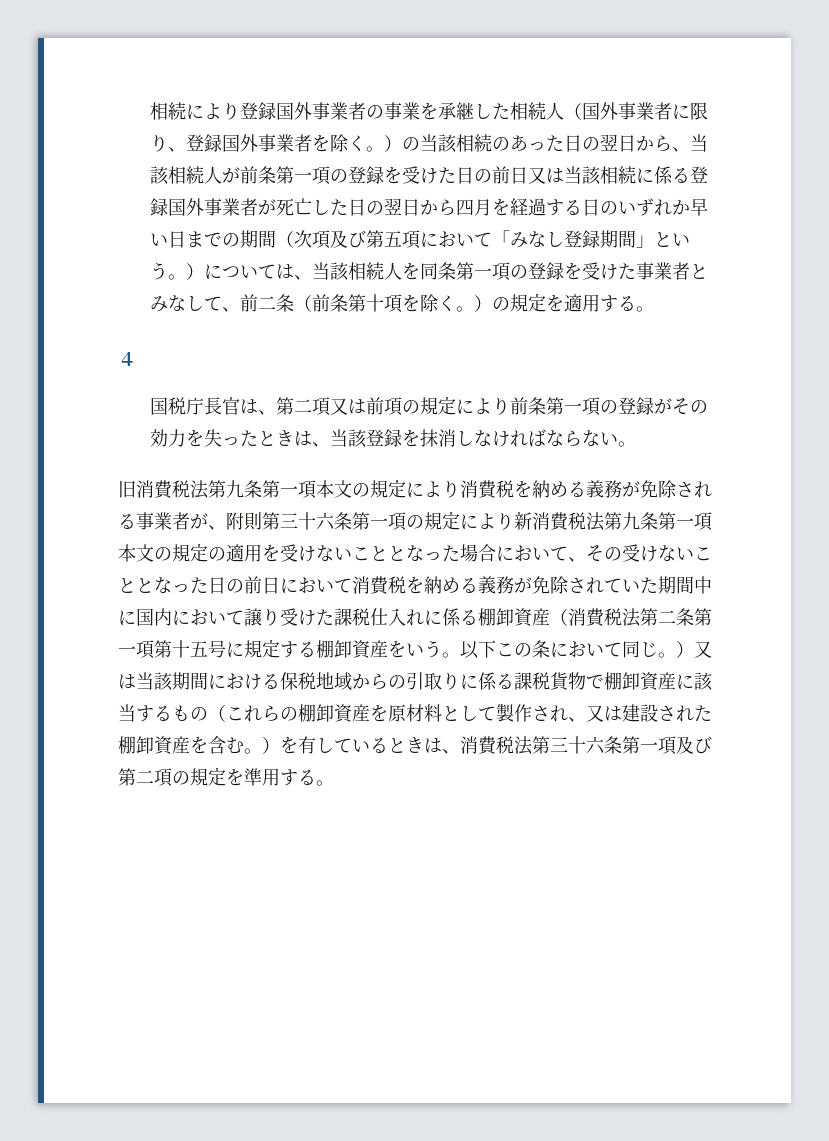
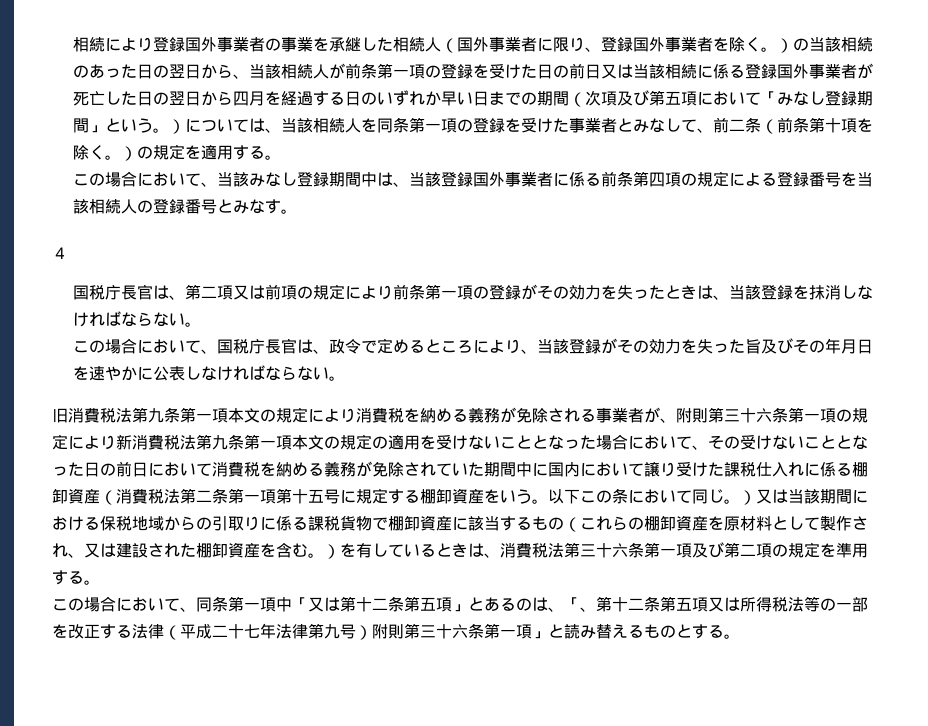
(655, 309) none -> [73,171,874,187] [73,199,298,214] // この場合において、当該みなし登録期間中は、当該登録国外事業者に係る前条第四項の規定による登録番号を当該相続人の登録番号とみなす。
(637, 444) none -> [73,338,874,354] [73,365,346,381] // この場合において、国税庁長官は、政令で定めるところにより、当該登録がその効力を失った旨及びその年月日を速やかに公表しなければならない。
(334, 783) none -> [52,596,868,612] [52,623,740,640] // この場合において、同条第一項中「又は第十二条第五項」とあるのは、「、第十二条第五項又は所得税法等の一部を改正する法律（平成二十七年法律第九号）附則第三十六条第一項」と読み替えるものとする。

